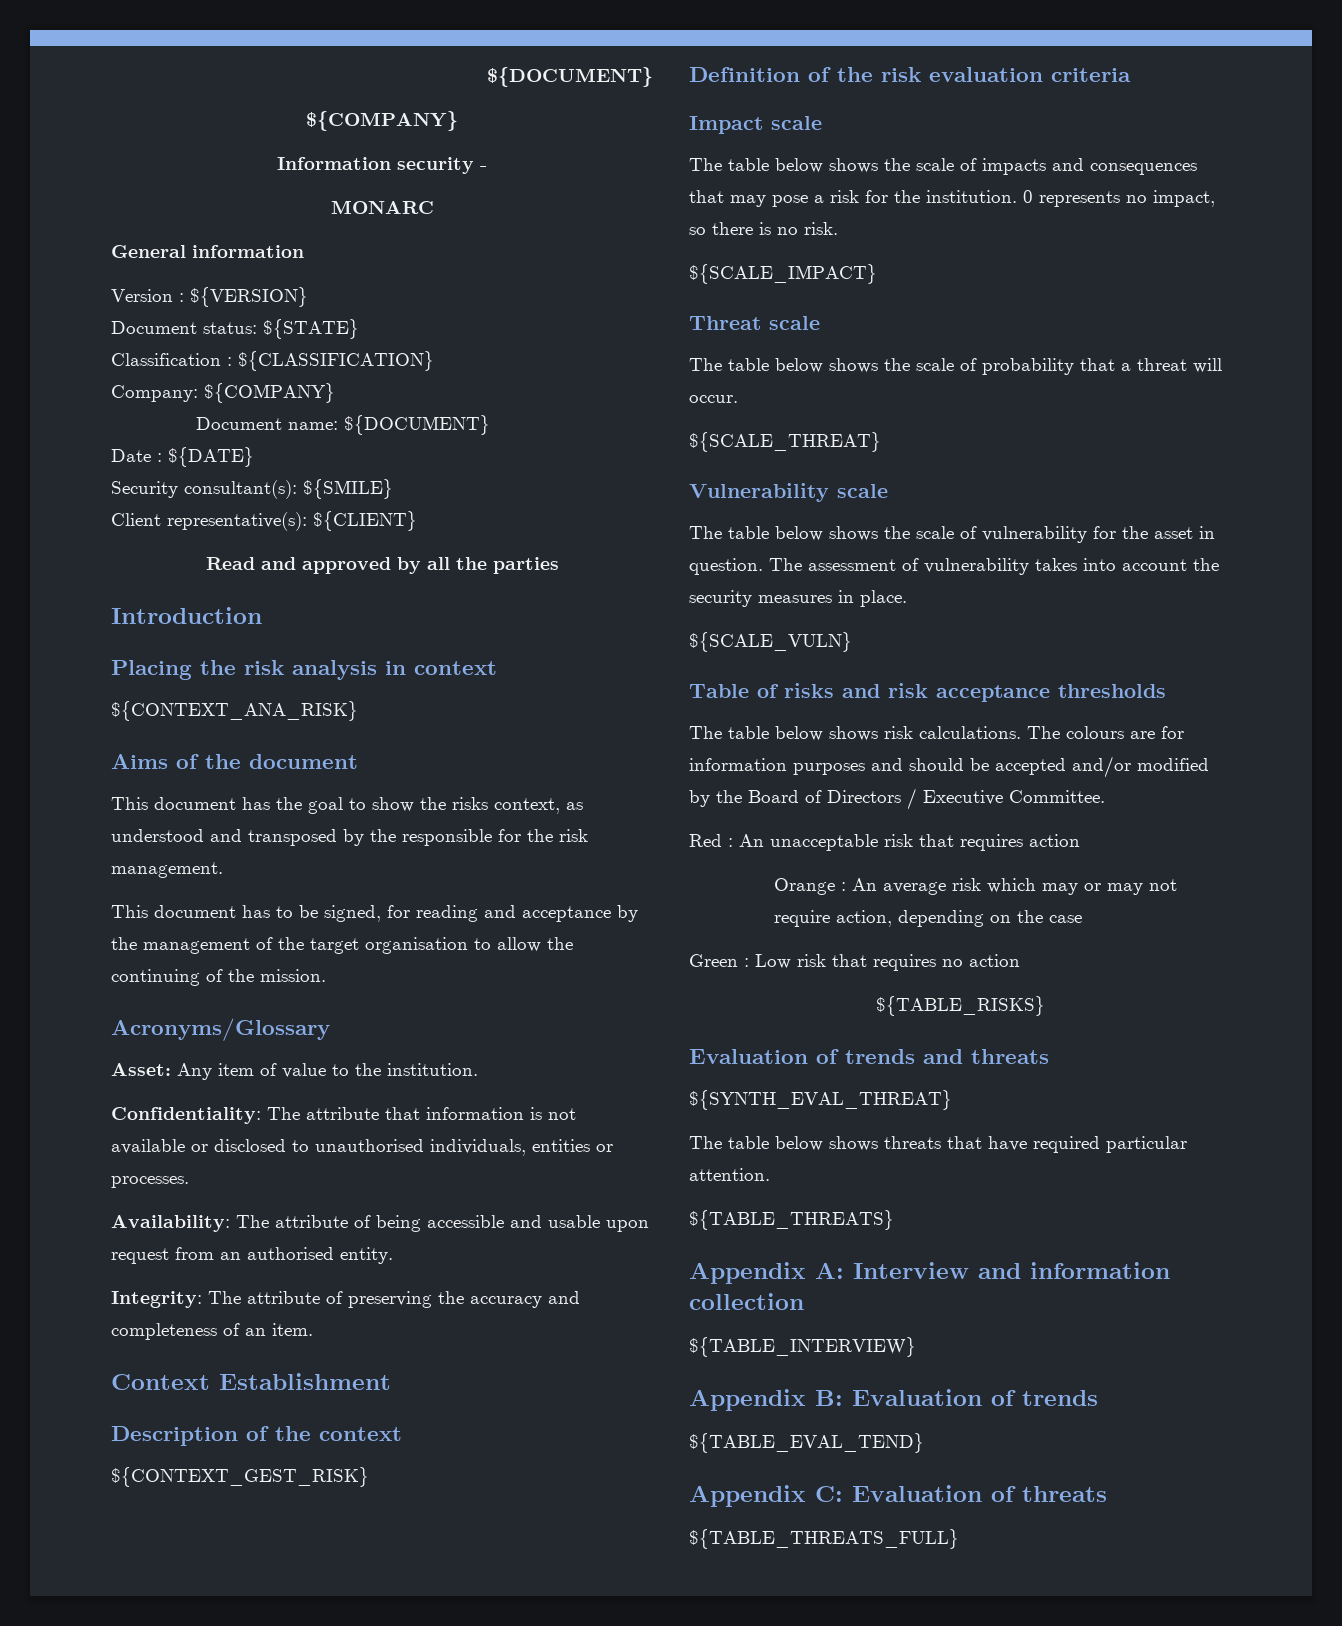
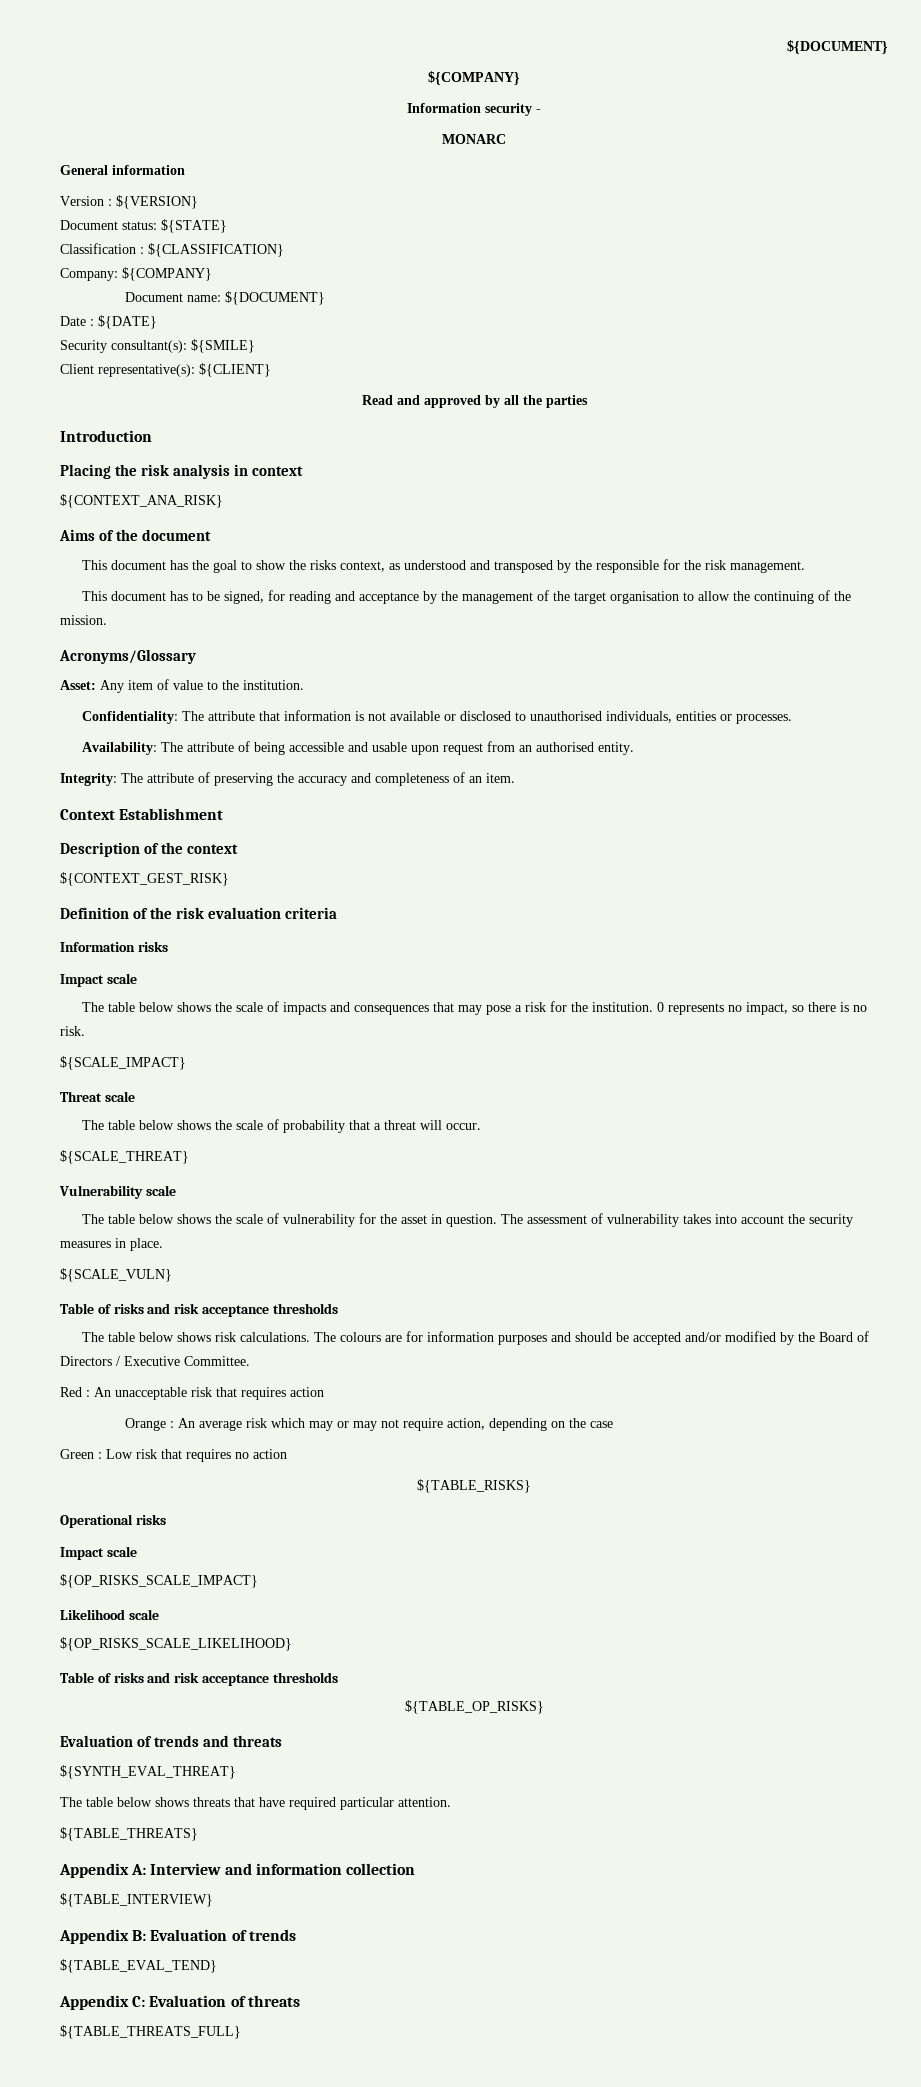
(1131, 75) none -> [60,941,168,952] // Information risks
(1045, 1006) none -> [60,1514,166,1528] [60,1546,137,1560] [60,1574,258,1588] [60,1609,159,1620] [60,1637,292,1651] [60,1672,338,1686] [404,1700,544,1714] // Operational risks // Impact scale // ${OP_RISKS_SCALE_IMPACT} // Likelihood scale // ${OP_RISKS_SCALE_LIKELIHOOD} // Table of risks and risk acceptance thresholds // ${TABLE_OP_RISKS}

